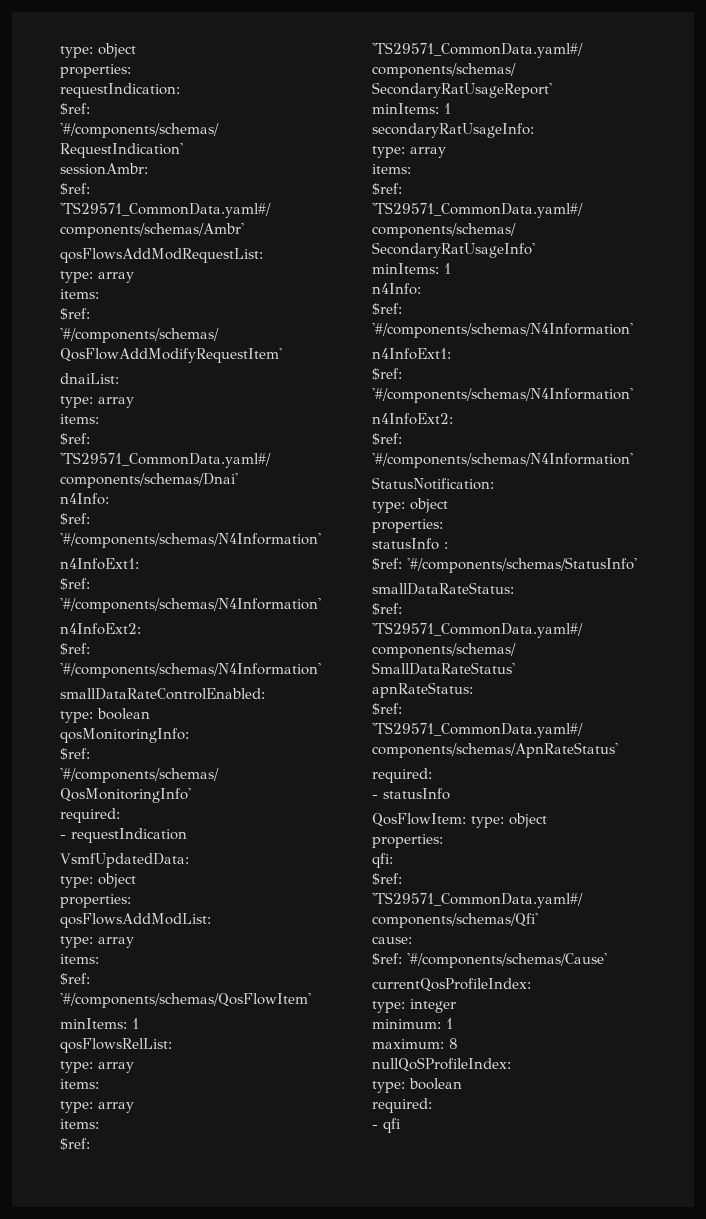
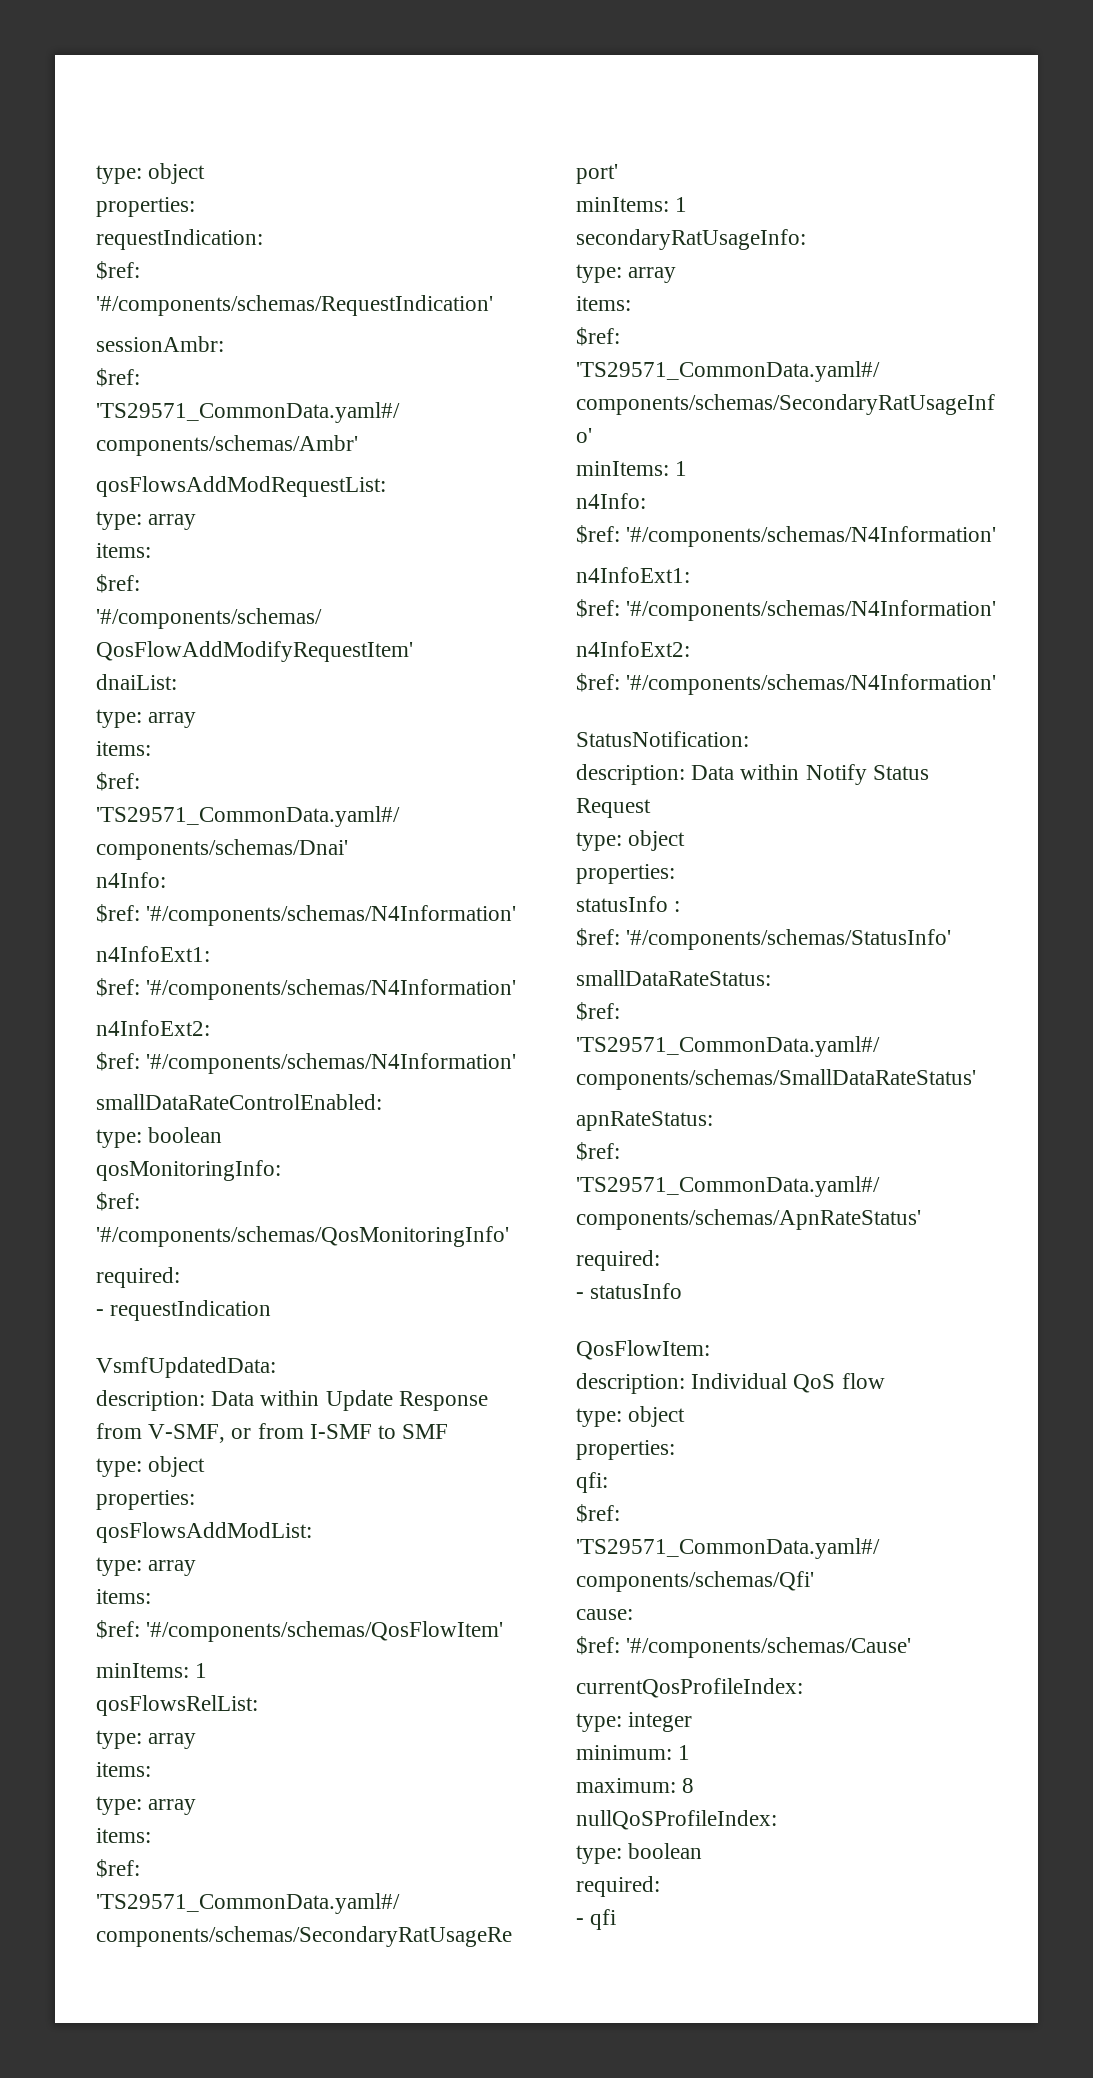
(189, 860) none -> [96,1390,488,1411] [96,1423,449,1443] // description: Data within Update Response from V-SMF, or from I-SMF to SMF
(494, 483) none -> [576,764,929,785] [576,798,651,818] // description: Data within Notify Status Request
(466, 820) none -> [576,1373,885,1394] // description: Individual QoS flow //

